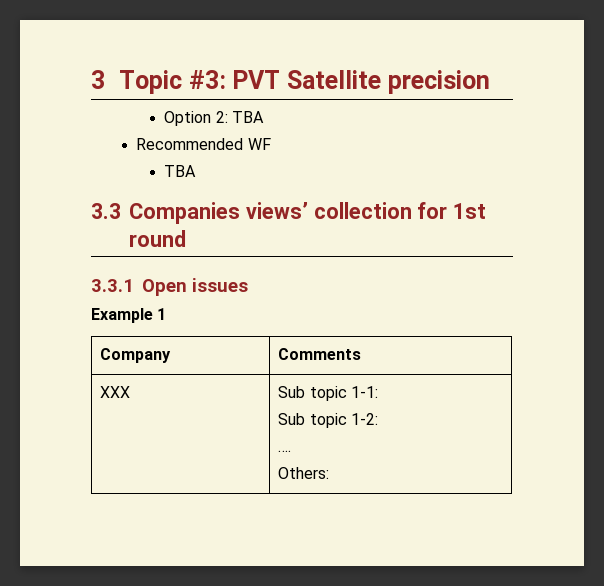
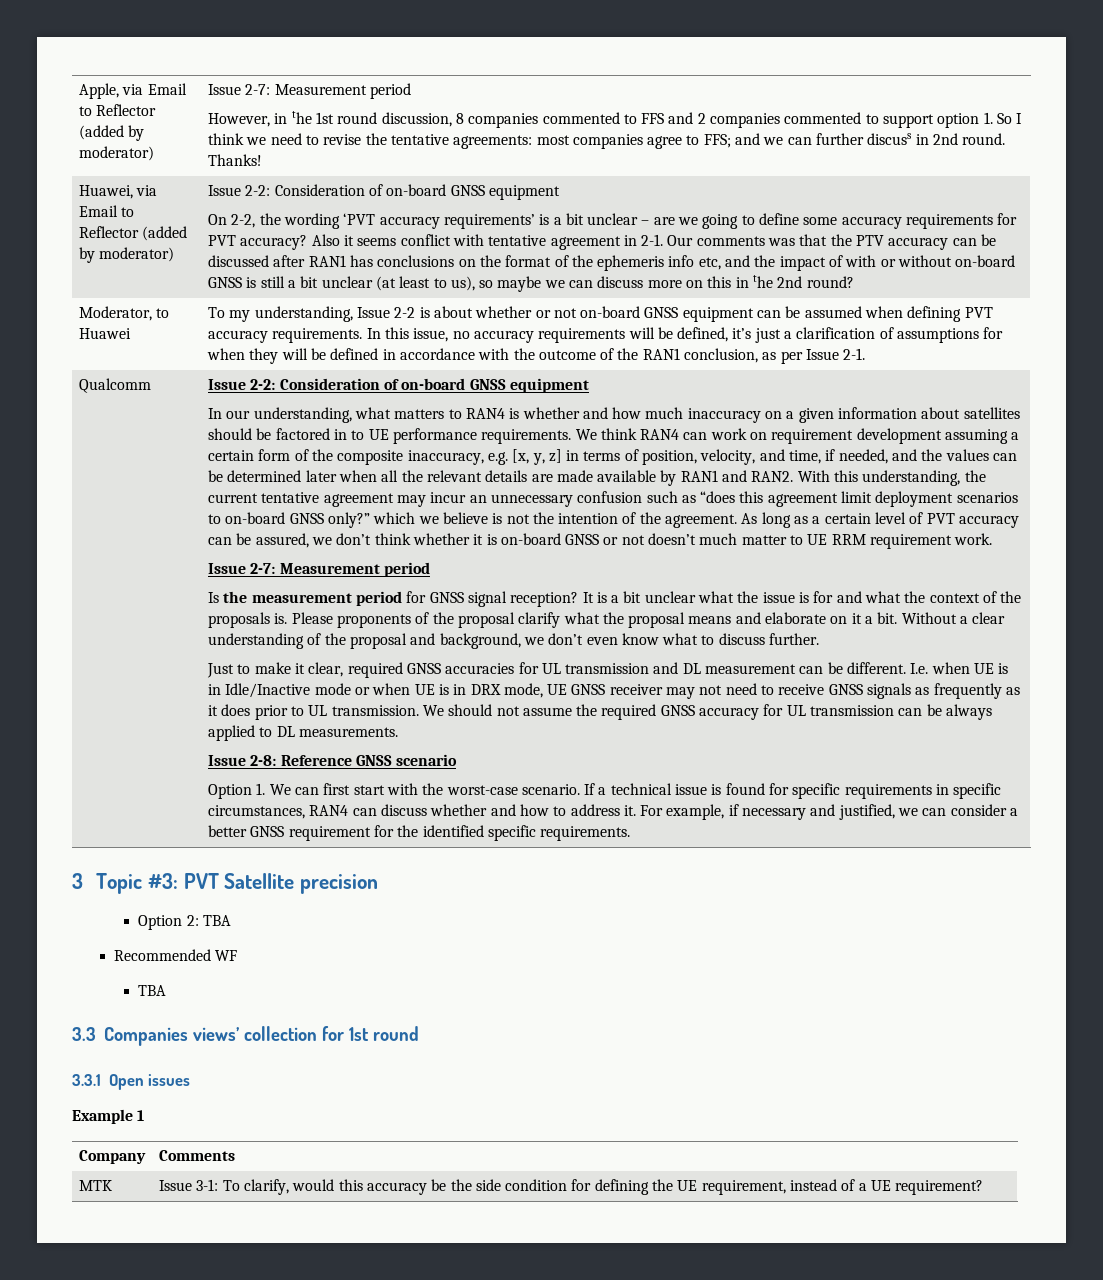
(91, 79) none -> [78,83,187,99] [78,104,157,116] [78,125,145,141] [78,146,154,161] [207,83,411,99] [207,111,1023,128] [207,133,1006,149] [207,154,262,166] [78,185,158,199] [78,205,135,217] [78,226,188,241] [78,247,175,263] [207,184,560,200] [207,213,1018,229] [207,234,997,250] [207,255,1016,271] [207,275,854,292] [78,306,170,321] [78,328,131,339] [207,306,993,322] [207,327,1004,343] [206,348,866,364] [78,378,151,393] [207,378,589,393] [207,407,1020,423] [207,428,1020,444] [207,449,1018,465] [207,470,986,486] [207,491,1018,507] [207,512,1020,528] [207,533,993,549] [207,562,430,577] [207,591,1022,607] [207,612,1006,628] [207,633,820,649] [206,662,1009,678] [207,683,1021,699] [207,704,993,720] [207,725,398,741] [207,754,458,766] [207,783,1002,799] [207,804,1019,820] [207,825,631,841] Apple, via Email to Reflector (added by moderator) | Issue 2-7: Measurement period // However, in the 1st round discussion, 8 companies commented to FFS and 2 companies commented to support option 1. So I think we need to revise the tentative agreements: most companies agree to FFS; and we can further discuss in 2nd round. Thanks! // Huawei, via Email to Reflector (added by moderator) | Issue 2-2: Consideration of on-board GNSS equipment // On 2-2, the wording ‘PVT accuracy requirements’ is a bit unclear – are we going to define some accuracy requirements for PVT accuracy? Also it seems conflict with tentative agreement in 2-1. Our comments was that the PTV accuracy can be discussed after RAN1 has conclusions on the format of the ephemeris info etc, and the impact of with or without on-board GNSS is still a bit unclear (at least to us), so maybe we can discuss more on this in the 2nd round? // Moderator, to Huawei | To my understanding, Issue 2-2 is about whether or not on-board GNSS equipment can be assumed when defining PVT accuracy requirements. In this issue, no accuracy requirements will be defined, it’s just a clarification of assumptions for when they will be defined in accordance with the outcome of the RAN1 conclusion, as per Issue 2-1. // Qualcomm | Issue 2-2: Consideration of on-board GNSS equipment // In our understanding, what matters to RAN4 is whether and how much inaccuracy on a given information about satellites should be factored in to UE performance requirements. We think RAN4 can work on requirement development assuming a certain form of the composite inaccuracy, e.g. [x, y, z] in terms of position, velocity, and time, if needed, and the values can be determined later when all the relevant details are made available by RAN1 and RAN2. With this understanding, the current tentative agreement may incur an unnecessary confusion such as “does this agreement limit deployment scenarios to on-board GNSS only?” which we believe is not the intention of the agreement. As long as a certain level of PVT accuracy can be assured, we don’t think whether it is on-board GNSS or not doesn’t much matter to UE RRM requirement work. // Issue 2-7: Measurement period // Is the measurement period for GNSS signal reception? It is a bit unclear what the issue is for and what the context of the proposals is. Please proponents of the proposal clarify what the proposal means and elaborate on it a bit. Without a clear understanding of the proposal and background, we don’t even know what to discuss further. // Just to make it clear, required GNSS accuracies for UL transmission and DL measurement can be different. I.e. when UE is in Idle/Inactive mode or when UE is in DRX mode, UE GNSS receiver may not need to receive GNSS signals as frequently as it does prior to UL transmission. We should not assume the required GNSS accuracy for UL transmission can be always applied to DL measurements. // Issue 2-8: Reference GNSS scenario // Option 1. We can first start with the worst-case scenario. If a technical issue is found for specific requirements in specific circumstances, RAN4 can discuss whether and how to address it. For example, if necessary and justified, we can consider a better GNSS requirement for the identified specific requirements. //
[100,386,131,398] [278,386,378,401] [278,413,378,428] [278,450,292,452] [278,467,330,479] XXX | Sub topic 1-1: // Sub topic 1-2: // …. // Others: -> [78,1180,112,1191] [158,1179,984,1195] MTK | Issue 3-1: To clarify, would this accuracy be the side condition for defining the UE requirement, instead of a UE requirement?

